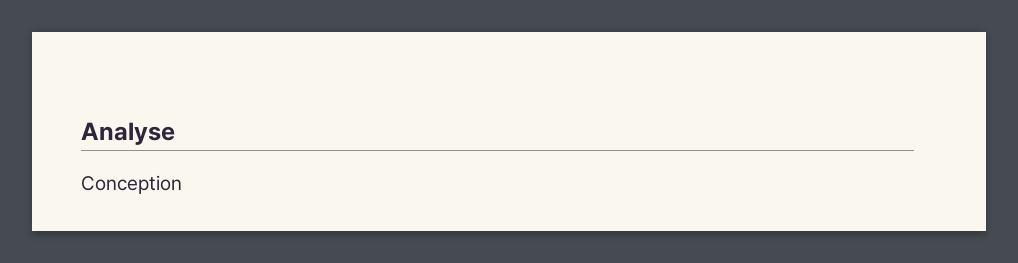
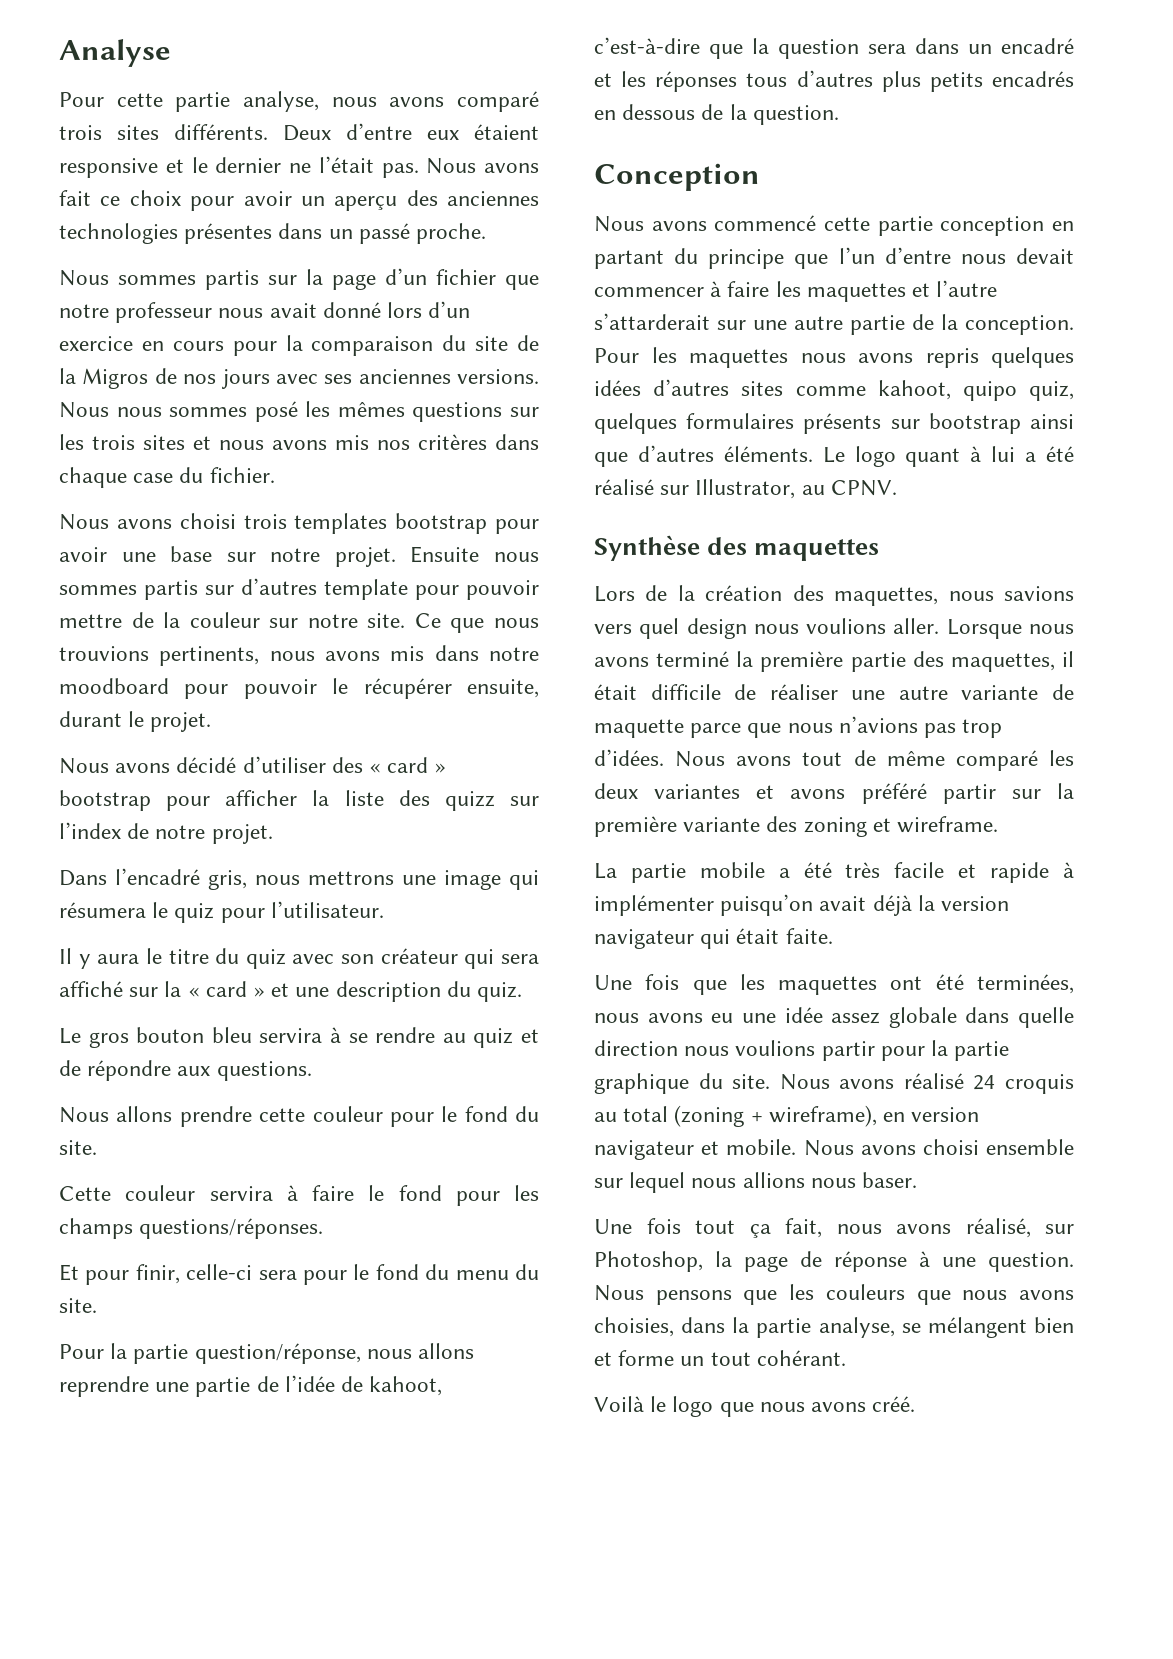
[81,175,182,194] Conception -> [59,91,539,112] [59,123,539,141] [59,156,539,178] [59,190,539,211] [59,223,487,244] [59,268,539,290] [59,301,471,323] [59,335,539,356] [59,368,539,389] [59,401,539,422] [59,434,539,450] [59,467,275,488] [59,513,539,534] [59,546,539,567] [59,578,539,600] [59,612,539,633] [59,645,539,666] [59,678,539,699] [59,711,212,732] [59,756,447,774] [59,790,540,811] [59,822,273,844] [59,868,539,890] [59,901,384,923] [59,948,539,969] [59,981,523,1002] [59,1027,540,1048] [59,1060,312,1081] [59,1106,539,1127] [59,1140,97,1155] [59,1185,539,1206] [59,1218,324,1239] [59,1264,539,1285] [59,1298,97,1313] [59,1343,475,1364] [59,1375,443,1397] [594,37,1074,59] [594,70,1074,92] [594,104,839,125] [594,163,760,191] [594,215,1074,236] [594,247,1074,269] [594,280,998,302] [594,313,1074,335] [594,347,1074,368] [594,379,1074,401] [594,413,1074,434] [594,445,1074,467] [594,479,897,499] [594,535,880,561] [594,585,1074,606] [594,618,1074,639] [594,651,1074,672] [594,684,1074,700] [594,716,1003,738] [594,749,1074,771] [594,783,1074,804] [594,816,999,837] [594,862,1074,883] [594,894,1010,916] [594,928,833,949] [594,974,1074,995] [594,1007,1074,1028] [594,1040,1010,1061] [594,1073,1074,1094] [594,1105,980,1127] [594,1139,1074,1160] [594,1172,918,1193] [594,1218,1074,1238] [594,1251,1074,1272] [594,1284,1074,1305] [594,1317,1074,1338] [594,1350,846,1366] [594,1396,916,1417] Pour cette partie analyse, nous avons comparé trois sites différents. Deux d’entre eux étaient responsive et le dernier ne l’était pas. Nous avons fait ce choix pour avoir un aperçu des anciennes technologies présentes dans un passé proche. // Nous sommes partis sur la page d’un fichier que notre professeur nous avait donné lors d’un exercice en cours pour la comparaison du site de la Migros de nos jours avec ses anciennes versions. Nous nous sommes posé les mêmes questions sur les trois sites et nous avons mis nos critères dans chaque case du fichier. // Nous avons choisi trois templates bootstrap pour avoir une base sur notre projet. Ensuite nous sommes partis sur d’autres template pour pouvoir mettre de la couleur sur notre site. Ce que nous trouvions pertinents, nous avons mis dans notre moodboard pour pouvoir le récupérer ensuite, durant le projet. // Nous avons décidé d’utiliser des « card » bootstrap pour afficher la liste des quizz sur l’index de notre projet. // Dans l’encadré gris, nous mettrons une image qui résumera le quiz pour l’utilisateur. // Il y aura le titre du quiz avec son créateur qui sera affiché sur la « card » et une description du quiz. // Le gros bouton bleu servira à se rendre au quiz et de répondre aux questions. // Nous allons prendre cette couleur pour le fond du site. // Cette couleur servira à faire le fond pour les champs questions/réponses. // Et pour finir, celle-ci sera pour le fond du menu du site. // Pour la partie question/réponse, nous allons reprendre une partie de l’idée de kahoot, c’est-à-dire que la question sera dans un encadré et les réponses tous d’autres plus petits encadrés en dessous de la question. // Conception // Nous avons commencé cette partie conception en partant du principe que l’un d’entre nous devait commencer à faire les maquettes et l’autre s’attarderait sur une autre partie de la conception. Pour les maquettes nous avons repris quelques idées d’autres sites comme kahoot, quipo quiz, quelques formulaires présents sur bootstrap ainsi que d’autres éléments. Le logo quant à lui a été réalisé sur Illustrator, au CPNV. // Synthèse des maquettes // Lors de la création des maquettes, nous savions vers quel design nous voulions aller. Lorsque nous avons terminé la première partie des maquettes, il était difficile de réaliser une autre variante de maquette parce que nous n’avions pas trop d’idées. Nous avons tout de même comparé les deux variantes et avons préféré partir sur la première variante des zoning et wireframe. // La partie mobile a été très facile et rapide à implémenter puisqu’on avait déjà la version navigateur qui était faite. // Une fois que les maquettes ont été terminées, nous avons eu une idée assez globale dans quelle direction nous voulions partir pour la partie graphique du site. Nous avons réalisé 24 croquis au total (zoning + wireframe), en version navigateur et mobile. Nous avons choisi ensemble sur lequel nous allions nous baser. // Une fois tout ça fait, nous avons réalisé, sur Photoshop, la page de réponse à une question. Nous pensons que les couleurs que nous avons choisies, dans la partie analyse, se mélangent bien et forme un tout cohérant. // Voilà le logo que nous avons créé.

